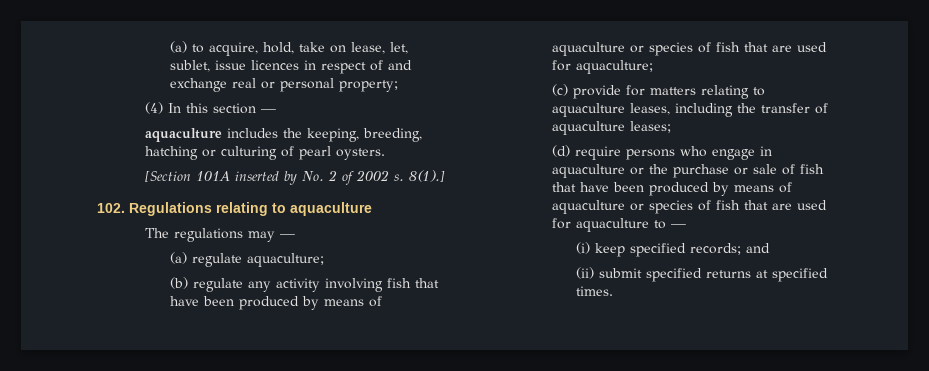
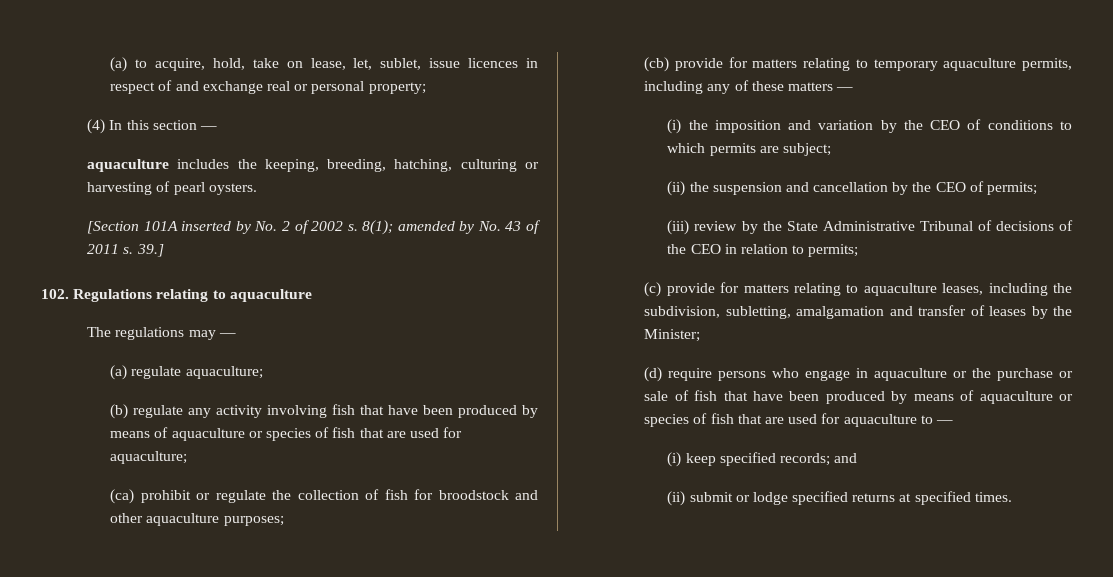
[145,146,278,160] hatching or culturing -> [394,159,540,172] [87,182,153,195] hatching, culturing or harvesting
[409,170,446,182] 8(1).] -> [362,220,541,235] [87,244,164,257] 8(1); amended by No. 43 of 2011 s. 39.]
(653, 67) none -> [110,489,538,504] [110,513,284,526] [644,57,1072,72] [644,80,854,94] [667,119,1072,134] [667,143,831,156] [667,181,1038,196] [667,220,1073,235] [667,244,859,257] // (ca) prohibit or regulate the collection of fish for broodstock and other aquaculture purposes; // (cb) provide for matters relating to temporary aquaculture permits, including any of these matters — // (i) the imposition and variation by the CEO of conditions to which permits are subject; // (ii) the suspension and cancellation by the CEO of permits; // (iii) review by the State Administrative Tribunal of decisions of the CEO in relation to permits;
[760,103,828,114] [551,121,671,135] transfer of aquaculture leases; -> [644,305,1072,319] [644,329,701,342] subdivision, subletting, amalgamation and transfer of leases by the Minister;
(642, 273) none -> [735,492,788,505] or lodge

